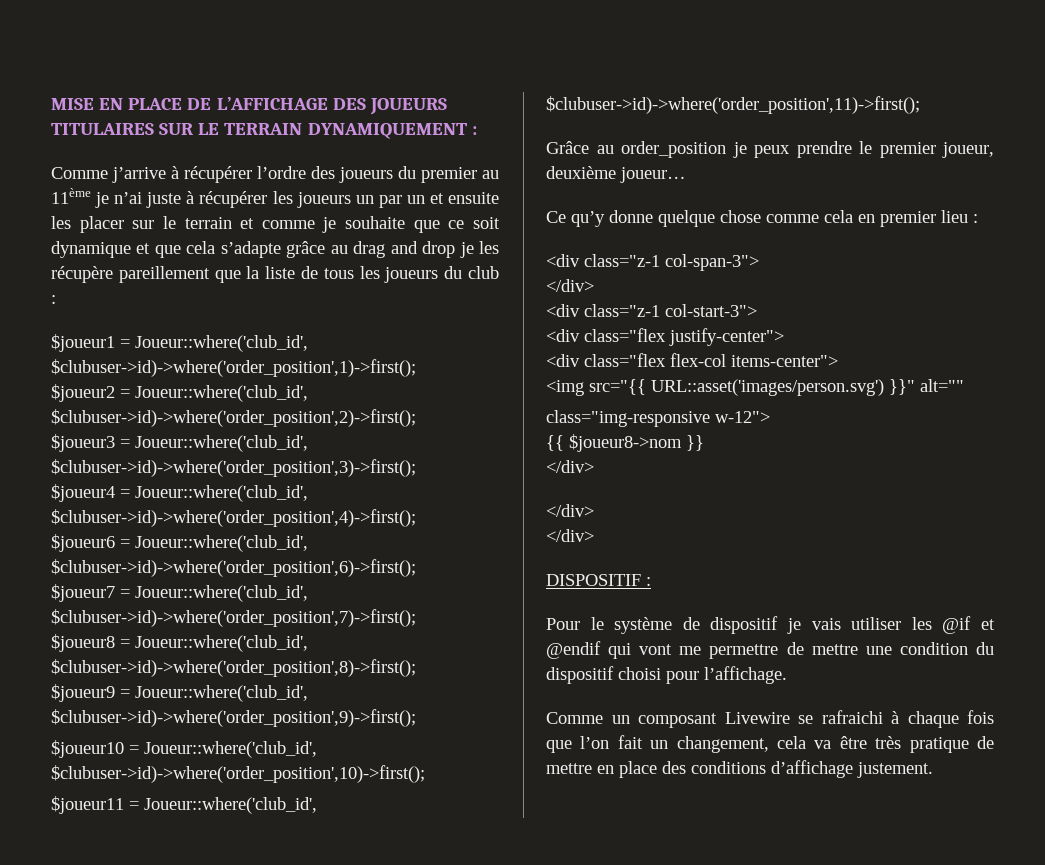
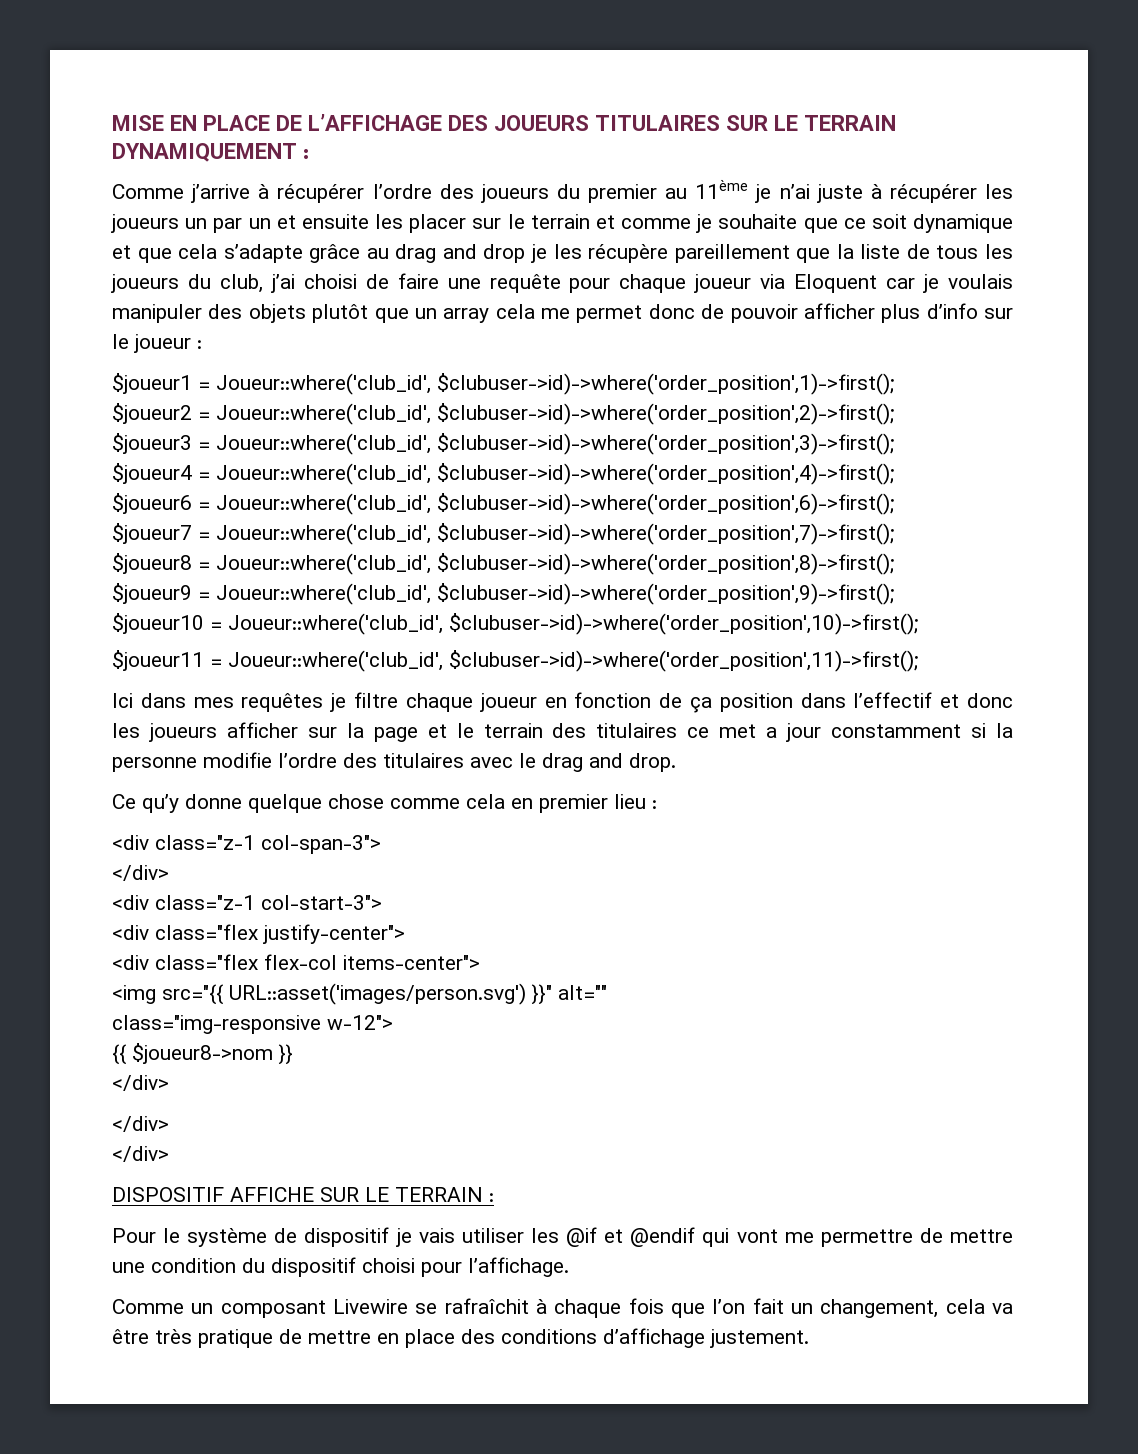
[468,266,500,279] club -> [219,273,1013,293] [112,303,1013,323] [112,334,191,353] club, j’ai choisi de faire une requête pour chaque joueur via Eloquent car je voulais manipuler des objets plutôt que un array cela me permet donc de pouvoir afficher plus d’info sur le joueur
[546,141,994,158] [546,166,686,183] Grâce au order_position je peux prendre le premier joueur, deuxième joueur… -> [112,692,1013,713] [112,722,1014,742] [112,752,676,772] Ici dans mes requêtes je filtre chaque joueur en fonction de ça position dans l’effectif et donc les joueurs afficher sur la page et le terrain des titulaires ce met a jour constamment si la personne modifie l’ordre des titulaires avec le drag and drop.
(641, 580) none -> [230,1187,483,1202] AFFICHE SUR LE TERRAIN
[821,710,883,724] rafraichi -> [444,1298,529,1314] rafraîchit

